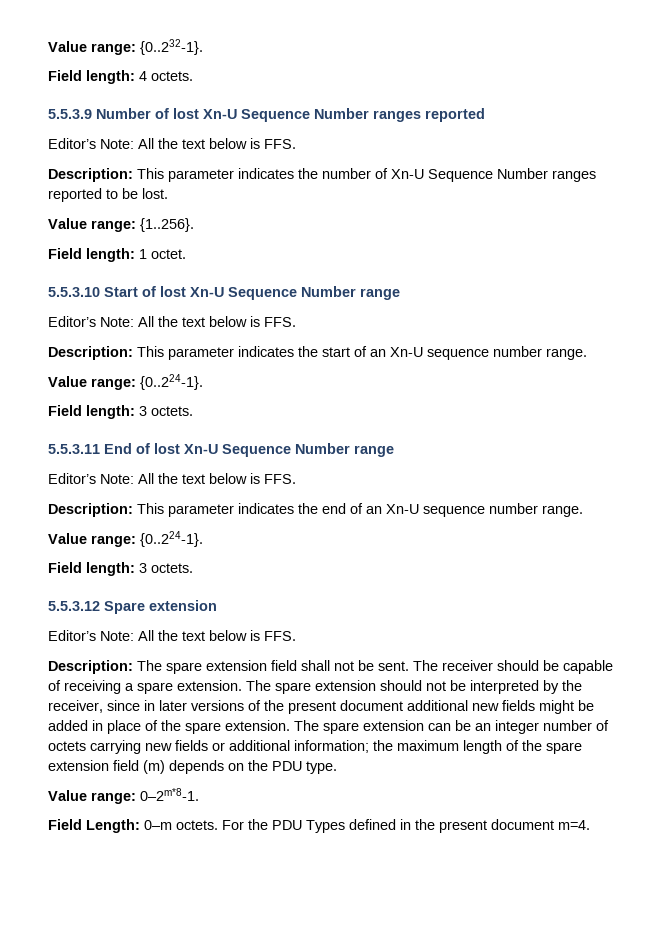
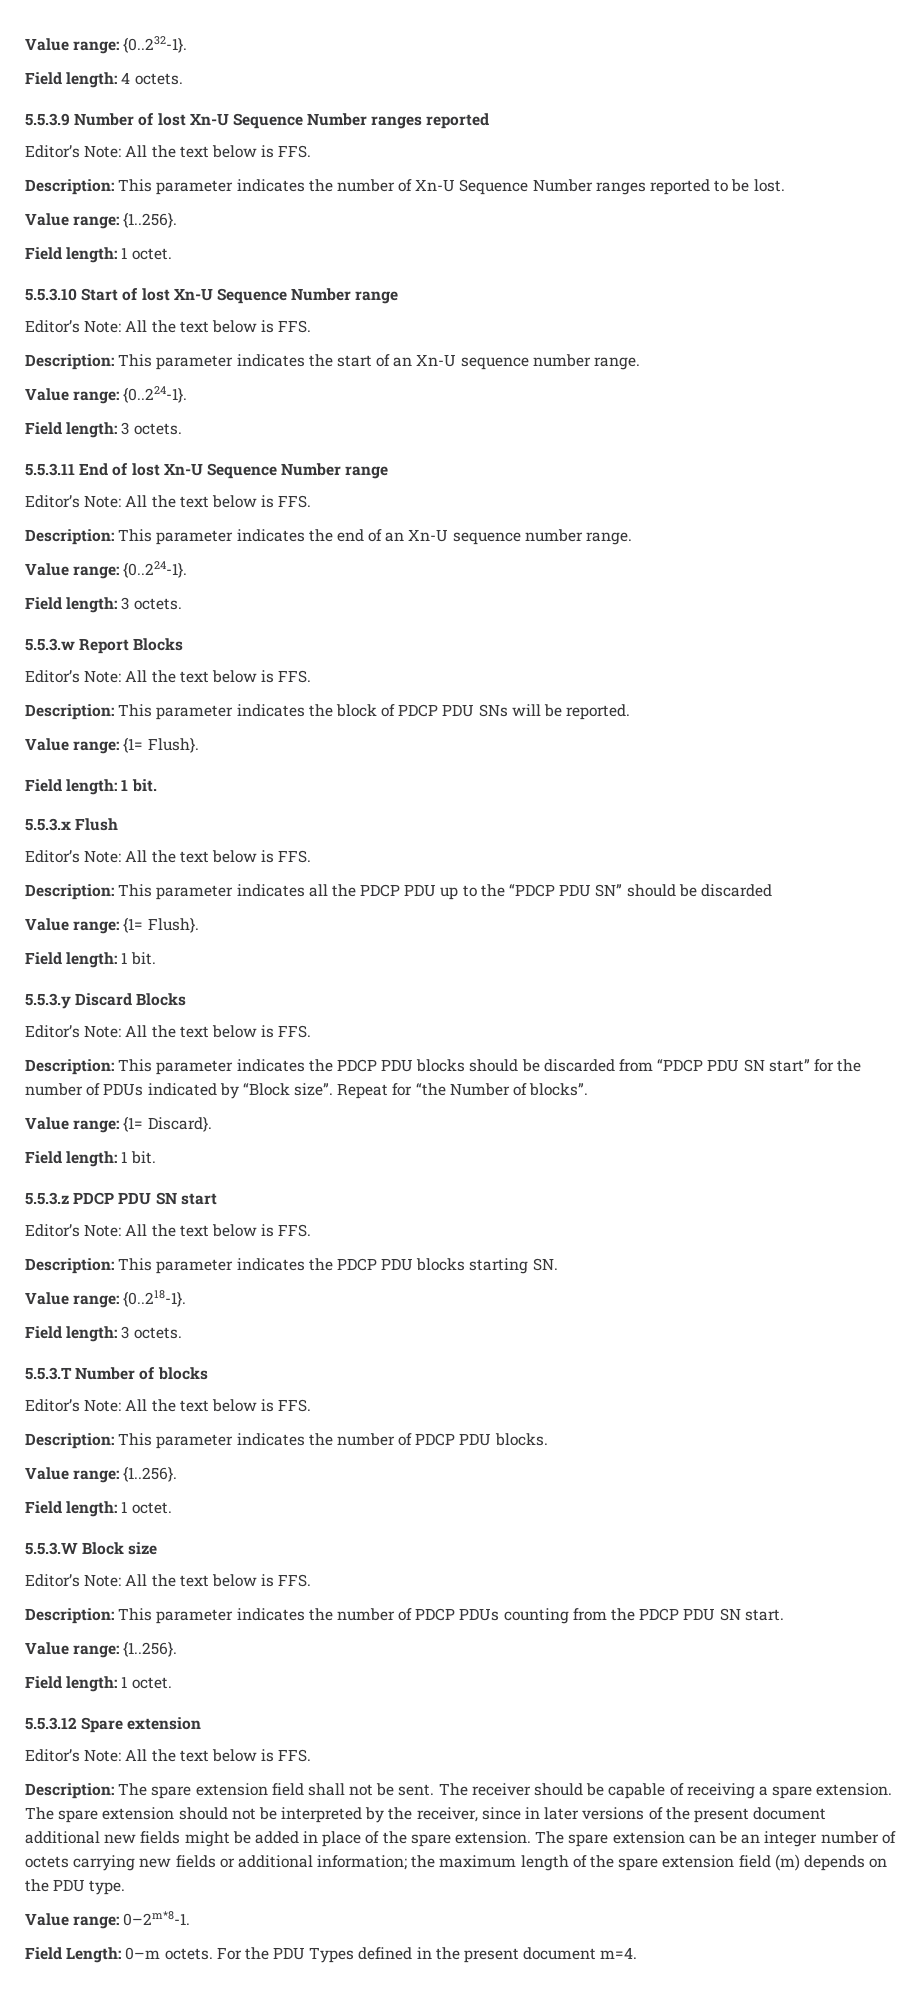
(193, 568) none -> [25,638,184,654] [25,670,312,683] [25,704,631,720] [25,737,199,754] [25,779,157,795] [25,818,119,831] [25,850,312,863] [25,884,772,900] [25,917,199,934] [25,952,156,968] [25,993,187,1009] [25,1025,312,1038] [25,1059,862,1075] [25,1083,589,1099] [25,1116,212,1133] [25,1151,156,1167] [25,1192,217,1205] [25,1224,312,1237] [25,1258,558,1274] [25,1290,187,1308] [25,1326,182,1342] [25,1367,208,1380] [25,1399,312,1412] [25,1433,548,1449] [25,1466,178,1483] [25,1501,172,1517] [25,1542,158,1555] [25,1574,312,1587] [25,1608,784,1624] [25,1641,178,1658] [25,1676,172,1692] // 5.5.3.w Report Blocks // Editor’s Note: All the text below is FFS. // Description: This parameter indicates the block of PDCP PDU SNs will be reported. // Value range: {1= Flush}. // Field length: 1 bit. // 5.5.3.x Flush // Editor’s Note: All the text below is FFS. // Description: This parameter indicates all the PDCP PDU up to the “PDCP PDU SN” should be discarded // Value range: {1= Flush}. // Field length: 1 bit. // 5.5.3.y Discard Blocks // Editor’s Note: All the text below is FFS. // Description: This parameter indicates the PDCP PDU blocks should be discarded from “PDCP PDU SN start” for the number of PDUs indicated by “Block size”. Repeat for “the Number of blocks”. // Value range: {1= Discard}. // Field length: 1 bit. // 5.5.3.z PDCP PDU SN start // Editor’s Note: All the text below is FFS. // Description: This parameter indicates the PDCP PDU blocks starting SN. // Value range: {0..218-1}. // Field length: 3 octets. // 5.5.3.T Number of blocks // Editor’s Note: All the text below is FFS. // Description: This parameter indicates the number of PDCP PDU blocks. // Value range: {1..256}. // Field length: 1 octet. // 5.5.3.W Block size // Editor’s Note: All the text below is FFS. // Description: This parameter indicates the number of PDCP PDUs counting from the PDCP PDU SN start. // Value range: {1..256}. // Field length: 1 octet.

